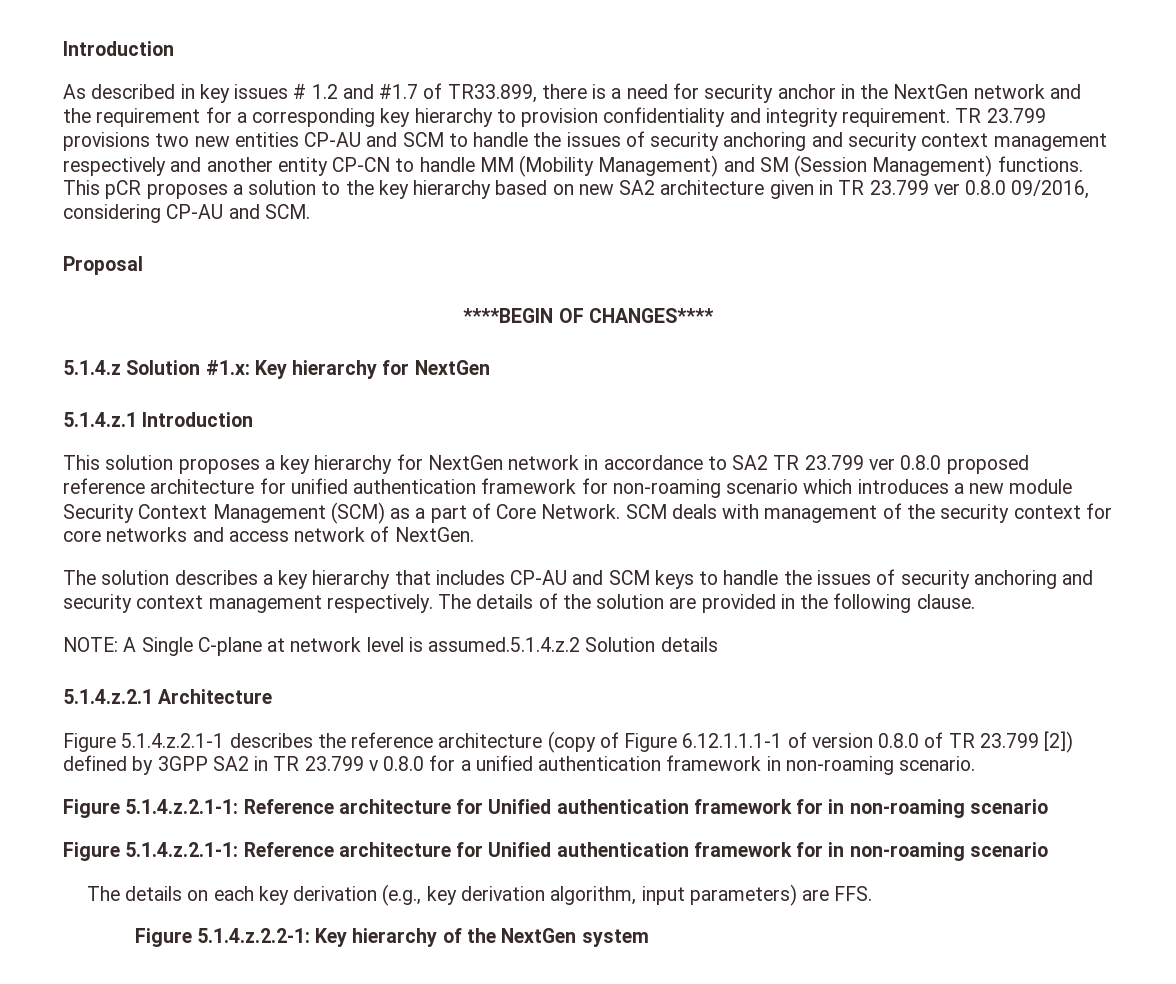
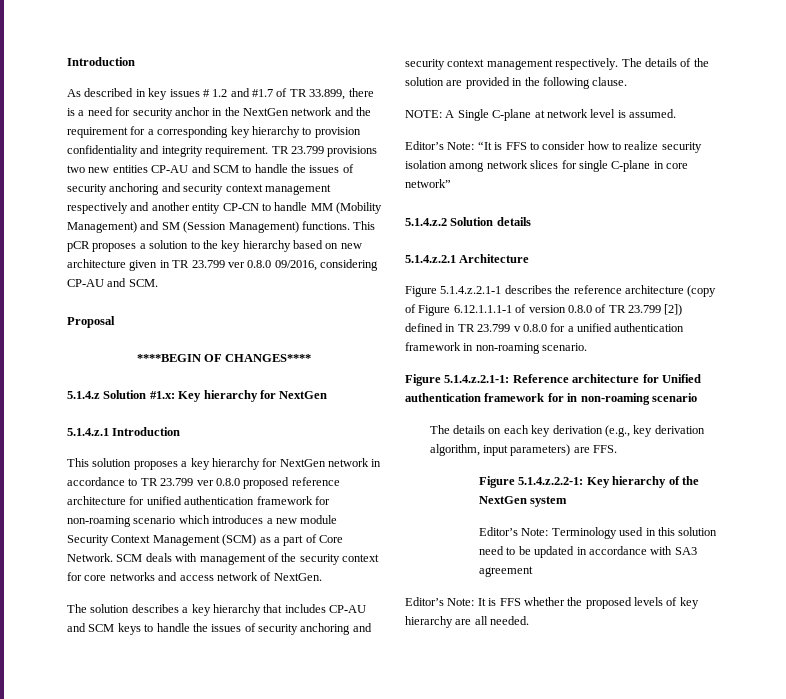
[447,84,537,103] TR33.899, -> [289,89,346,100] TR 33.899,
[619,180,656,195] SA2 -> (362, 246) none
[732,455,769,470] SA2 -> (138, 482) none
[428,637,581,652] assumed.5.1.4.z.2 -> [629,109,676,118] [405,141,702,153] [405,160,688,172] [405,179,451,188] [405,218,447,226] assumed. // Editor’s Note: “It is FFS to consider how to realize security isolation among network slices for single C-plane in core network” // 5.1.4.z.2
[132,756,249,775] by 3GPP SA2 -> (443, 327) none
[63,842,1048,861] // Figure 5.1.4.z.2.1-1: Reference architecture for Unified authentication framework for in non-roaming scenario -> (697, 397) none
(649, 938) none -> [479,527,718,539] [479,546,697,558] [479,566,534,577] [405,597,699,609] [405,616,530,628] // Editor’s Note: Terminology used in this solution need to be updated in accordance with SA3 agreement // Editor’s Note: It is FFS whether the proposed levels of key hierarchy are all needed.

